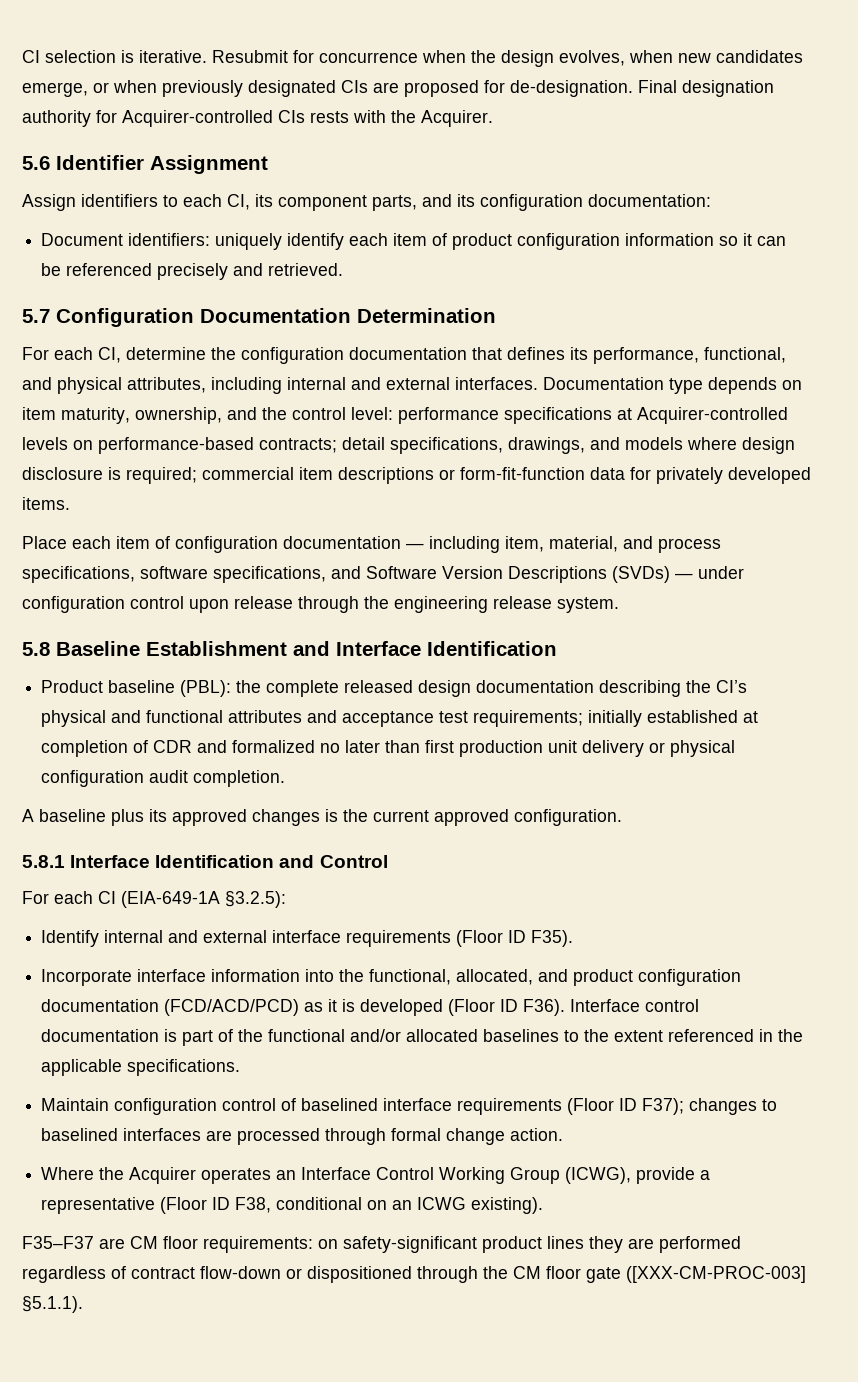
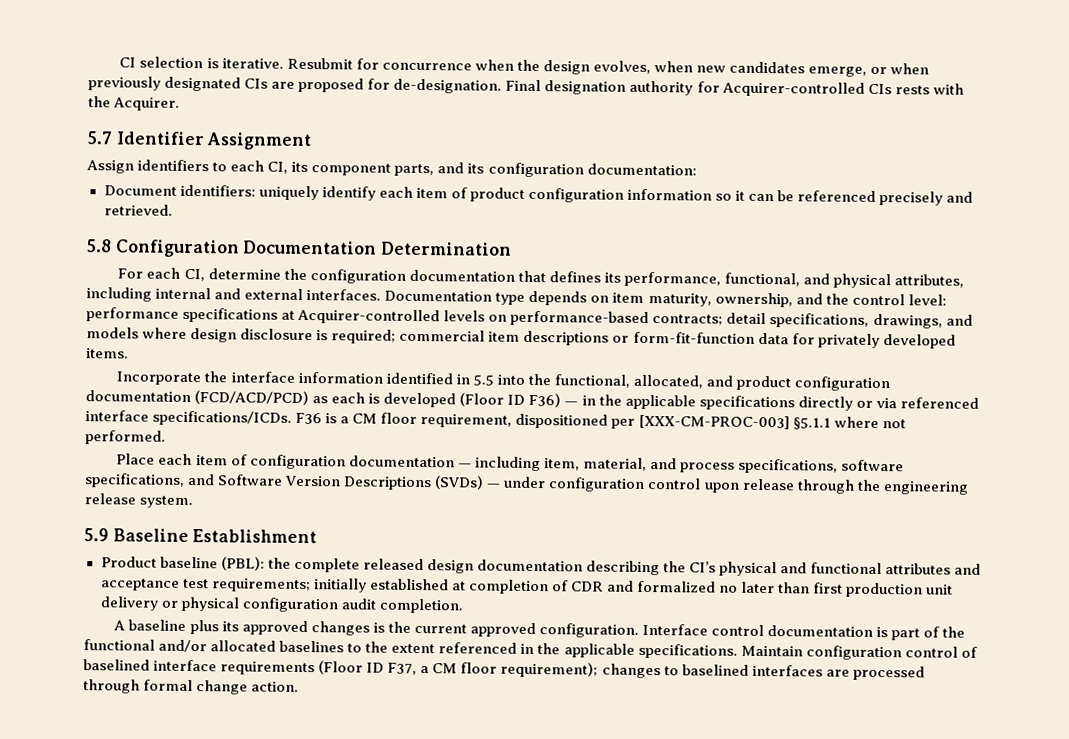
[22,156,50,170] 5.6 -> [87,131,113,145] 5.7
[22,309,50,323] 5.7 -> [87,239,112,253] 5.8
(70, 503) none -> [116,371,891,392] [85,390,979,411] [85,410,906,430] [85,430,166,445] // Incorporate the interface information identified in 5.5 into the functional, allocated, and product configuration documentation (FCD/ACD/PCD) as each is developed (Floor ID F36) — in the applicable specifications directly or via referenced interface specifications/ICDs. F36 is a CM floor requirement, dispositioned per [XXX-CM-PROC-003] §5.1.1 where not performed.
[22,642,50,656] 5.8 -> [84,528,109,542] 5.9
[293,641,557,656] and Interface Identification -> (318, 536) none
[22,855,388,868] [22,891,286,908] [41,930,574,947] [41,969,742,986] [41,999,566,1016] // 5.8.1 Interface Identification and Control // For each CI (EIA-649-1A §3.2.5): // Identify internal and external interface requirements (Floor ID F35). // Incorporate interface information into the functional, allocated, and product configuration documentation (FCD/ACD/PCD) as it is developed (Floor ID F36). -> (639, 630) none
(241, 1067) // -> (738, 651) none
[642,1098,685,1115] F37); -> [387,661,599,678] F37, a CM floor requirement);
[41,1167,711,1184] [41,1197,544,1214] [22,1236,741,1253] [22,1266,806,1283] [22,1296,83,1313] // Where the Acquirer operates an Interface Control Working Group (ICWG), provide a representative (Floor ID F38, conditional on an ICWG existing). // F35–F37 are CM floor requirements: on safety-significant product lines they are performed regardless of contract flow-down or dispositioned through the CM floor gate ([XXX-CM-PROC-003] §5.1.1). -> (300, 686) none

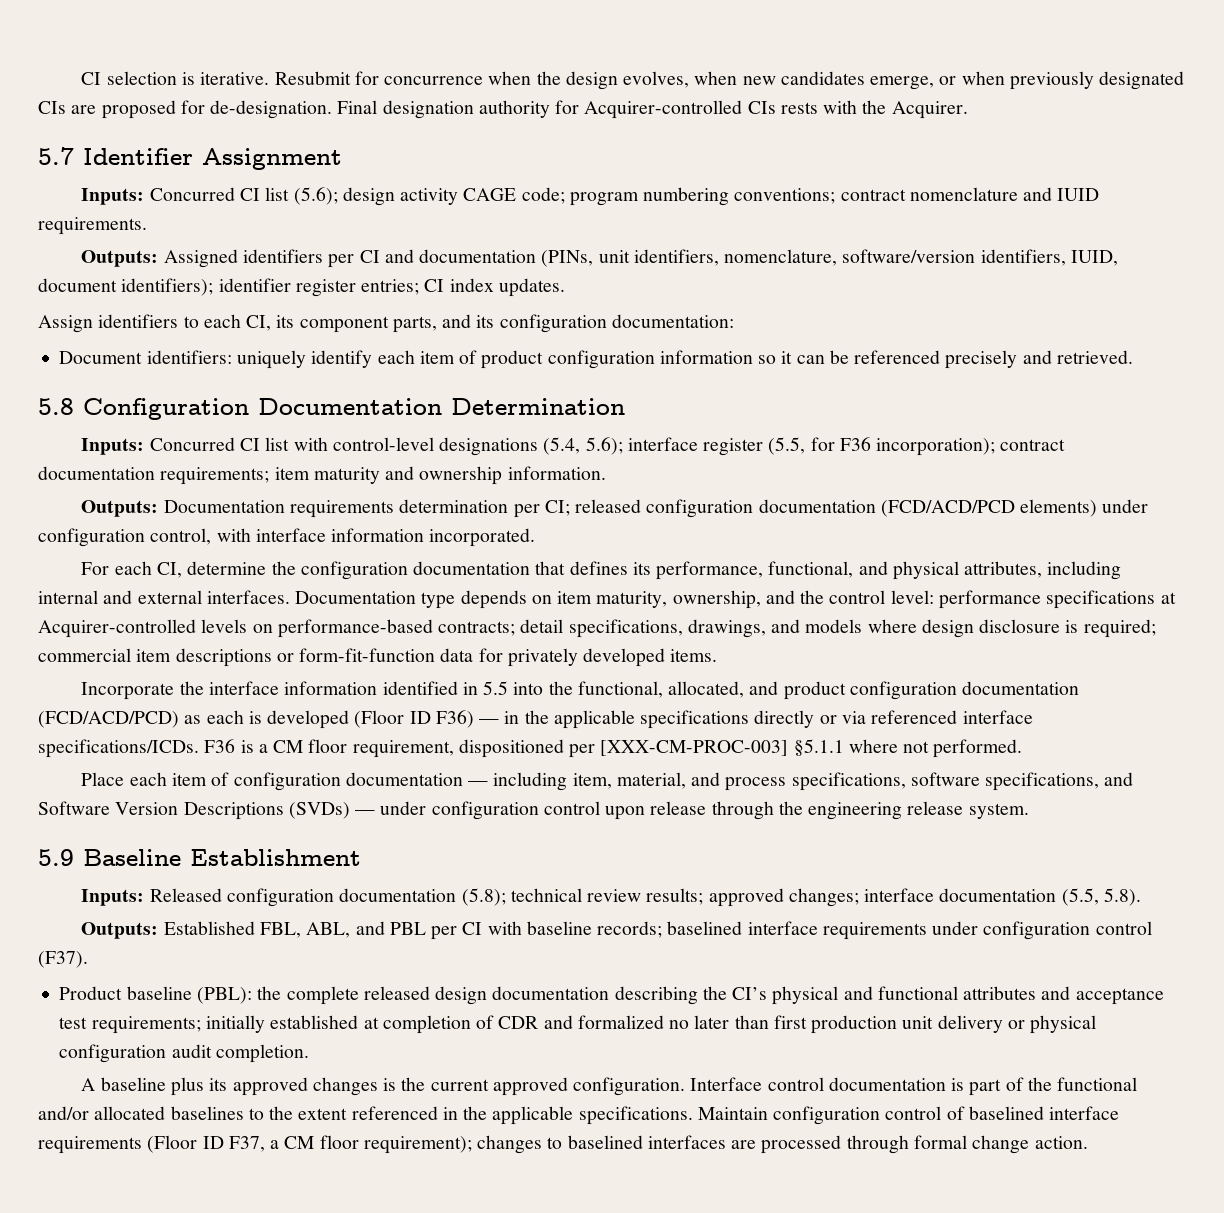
(313, 141) none -> [81,187,1100,206] [38,217,147,235] [81,249,1118,268] [38,278,565,297] // Inputs: Concurred CI list (5.6); design activity CAGE code; program numbering conventions; contract nomenclature and IUID requirements. // Outputs: Assigned identifiers per CI and documentation (PINs, unit identifiers, nomenclature, software/version identifiers, IUID, document identifiers); identifier register entries; CI index updates.
(513, 248) none -> [81,437,1066,456] [38,466,606,485] [81,499,1149,518] [38,528,536,547] // Inputs: Concurred CI list with control-level designations (5.4, 5.6); interface register (5.5, for F36 incorporation); contract documentation requirements; item maturity and ownership information. // Outputs: Documentation requirements determination per CI; released configuration documentation (FCD/ACD/PCD elements) under configuration control, with interface information incorporated.
(318, 536) none -> [81,888,1141,907] [81,921,1152,940] [38,951,88,968] // Inputs: Released configuration documentation (5.8); technical review results; approved changes; interface documentation (5.5, 5.8). // Outputs: Established FBL, ABL, and PBL per CI with baseline records; baselined interface requirements under configuration control (F37).

